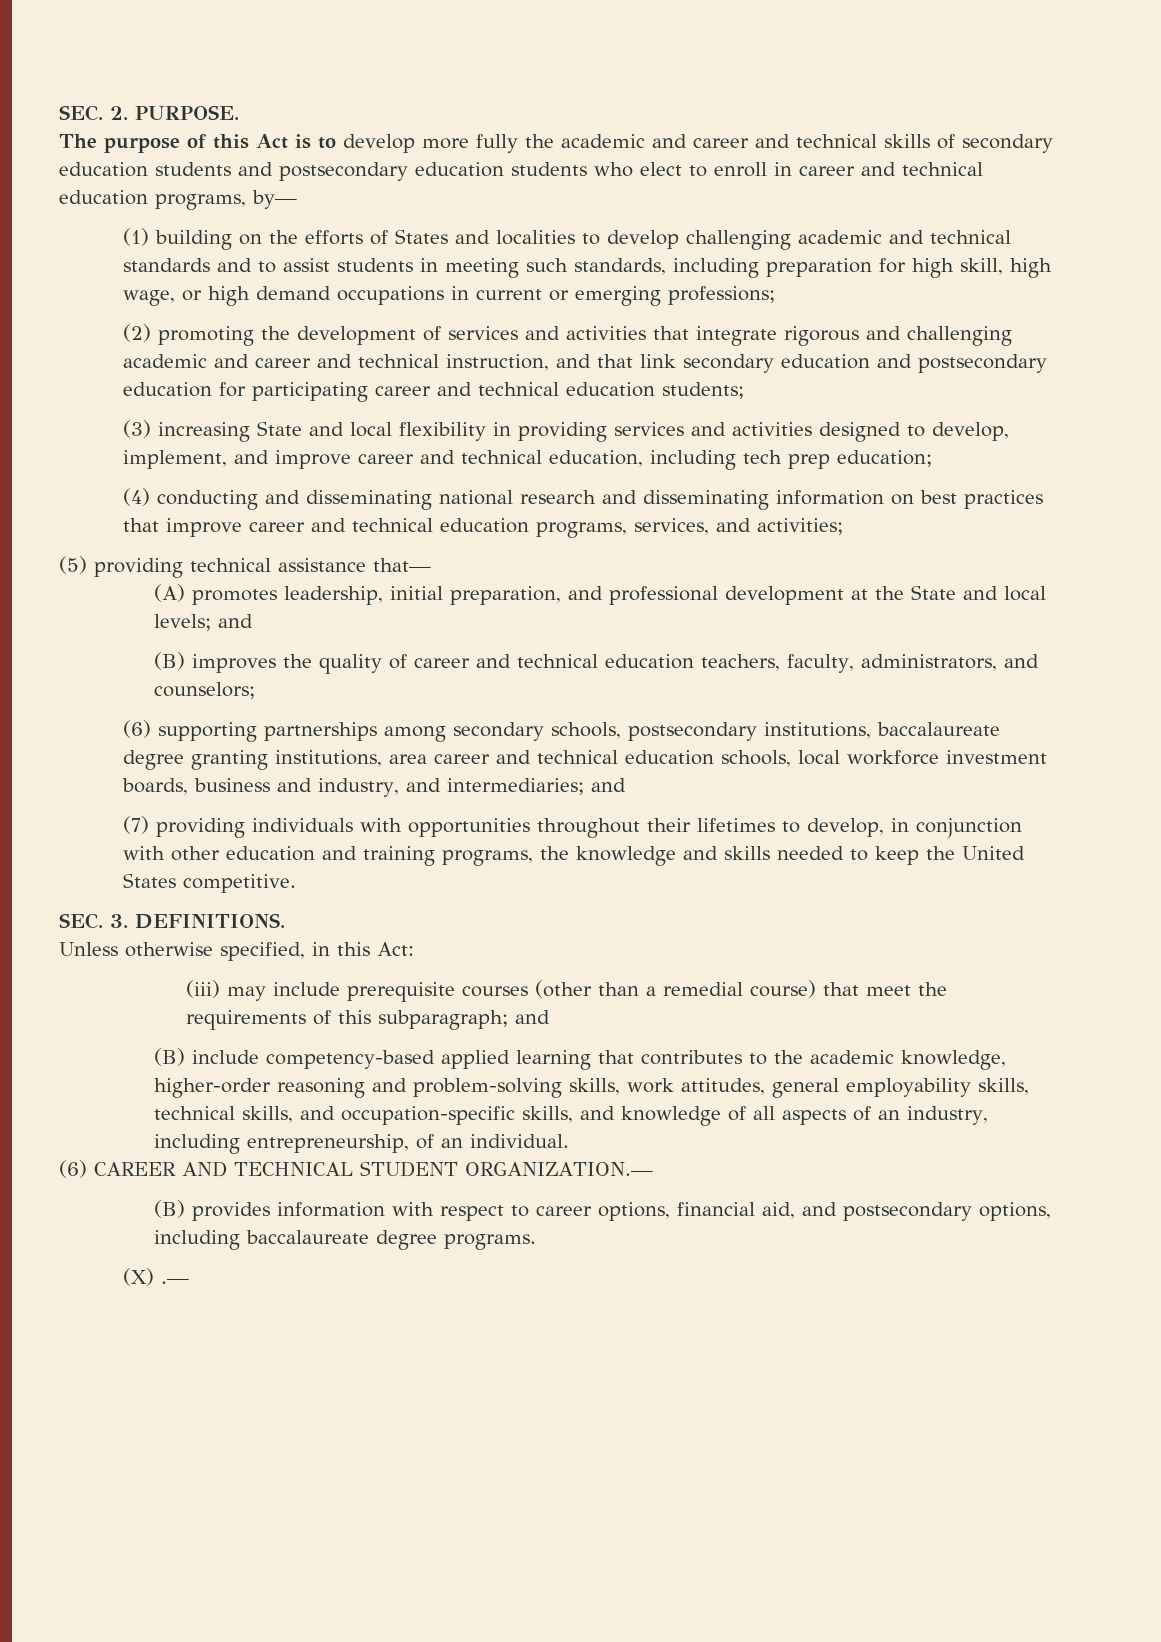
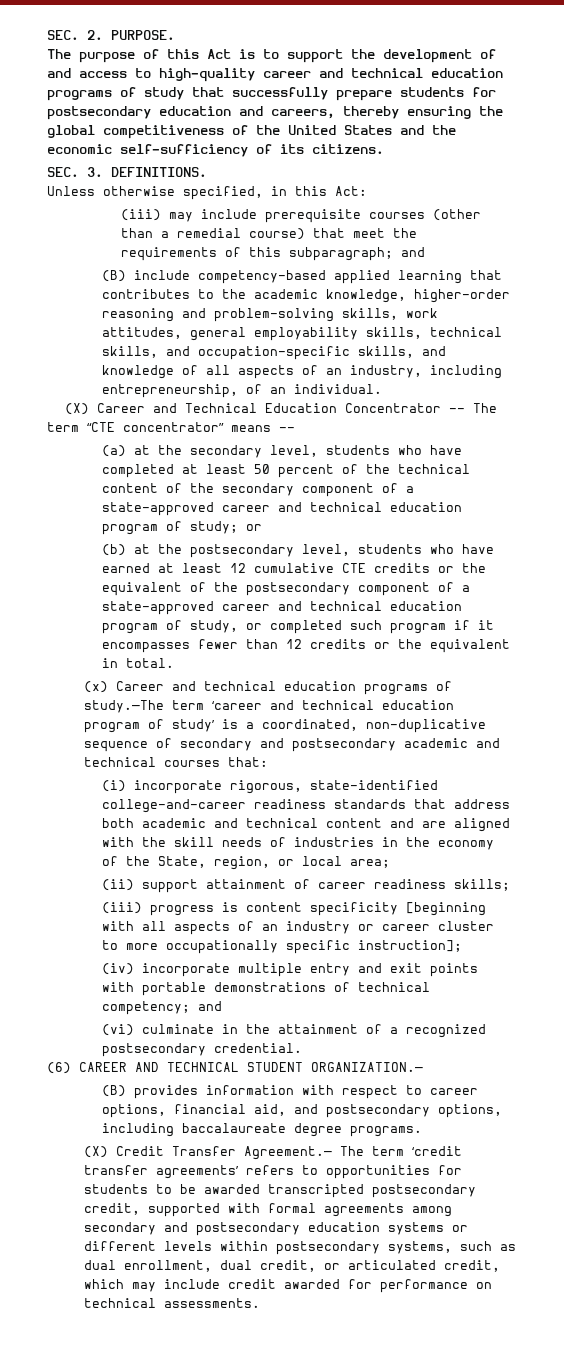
[343,134,1053,153] [59,162,983,181] [59,190,297,210] [122,228,1011,250] [122,258,1052,278] [122,286,775,306] [122,324,1012,346] [122,354,1047,373] [122,382,744,402] [122,420,1009,442] [122,450,932,470] [122,488,1043,510] [122,518,843,538] [59,556,431,578] [154,584,1047,605] [154,614,254,631] [154,652,1040,674] [154,682,256,699] [122,720,1000,742] [122,750,1047,770] [121,778,626,797] [122,816,1022,838] [122,846,1025,866] [122,873,296,893] develop more fully the academic and career and technical skills of secondary education students and postsecondary education students who elect to enroll in career and technical education programs, by— // (1) building on the efforts of States and localities to develop challenging academic and technical standards and to assist students in meeting such standards, including preparation for high skill, high wage, or high demand occupations in current or emerging professions; // (2) promoting the development of services and activities that integrate rigorous and challenging academic and career and technical instruction, and that link secondary education and postsecondary education for participating career and technical education students; // (3) increasing State and local flexibility in providing services and activities designed to develop, implement, and improve career and technical education, including tech prep education; // (4) conducting and disseminating national research and disseminating information on best practices that improve career and technical education programs, services, and activities; // (5) providing technical assistance that— // (A) promotes leadership, initial preparation, and professional development at the State and local levels; and // (B) improves the quality of career and technical education teachers, faculty, administrators, and counselors; // (6) supporting partnerships among secondary schools, postsecondary institutions, baccalaureate degree granting institutions, area career and technical education schools, local workforce investment boards, business and industry, and intermediaries; and // (7) providing individuals with opportunities throughout their lifetimes to develop, in conjunction with other education and training programs, the knowledge and skills needed to keep the United States competitive. -> [287,49,496,63] [47,68,503,82] [47,87,496,101] [47,106,503,120] [47,125,456,139] [47,144,384,157] support the development of and access to high-quality career and technical education programs of study that successfully prepare students for postsecondary education and careers, thereby ensuring the global competitiveness of the United States and the economic self-sufficiency of its citizens.
(570, 1141) none -> [64,403,497,415] [47,422,295,432] [102,445,463,458] [102,464,471,478] [102,483,415,497] [102,502,463,516] [102,521,263,535] [102,544,495,558] [102,563,487,573] [102,582,471,596] [102,601,463,615] [102,620,495,634] [102,639,511,653] [102,658,175,668] [83,681,452,695] [83,700,454,713] [83,719,486,733] [83,738,500,752] [83,757,268,767] [102,780,439,794] [102,799,511,813] [102,818,511,832] [102,837,495,850] [102,856,391,870] [102,879,511,893] [102,902,487,916] [102,921,495,935] [102,940,463,954] [102,963,479,977] [102,982,431,996] [102,1001,223,1015] [102,1024,487,1038] [102,1043,303,1057] // (X) Career and Technical Education Concentrator -- The term “CTE concentrator” means -- // (a) at the secondary level, students who have completed at least 50 percent of the technical content of the secondary component of a state-approved career and technical education program of study; or // (b) at the postsecondary level, students who have earned at least 12 cumulative CTE credits or the equivalent of the postsecondary component of a state-approved career and technical education program of study, or completed such program if it encompasses fewer than 12 credits or the equivalent in total. // (x) Career and technical education programs of study.—The term ‘career and technical education program of study’ is a coordinated, non-duplicative sequence of secondary and postsecondary academic and technical courses that: // (i) incorporate rigorous, state-identified college-and-career readiness standards that address both academic and technical content and are aligned with the skill needs of industries in the economy of the State, region, or local area; // (ii) support attainment of career readiness skills; // (iii) progress is content specificity [beginning with all aspects of an industry or career cluster to more occupationally specific instruction]; // (iv) incorporate multiple entry and exit points with portable demonstrations of technical competency; and // (vi) culminate in the attainment of a recognized postsecondary credential.
[160,1278,189,1284] .— -> [115,1146,462,1160] [83,1165,462,1179] [83,1184,476,1198] [83,1203,452,1217] [83,1222,468,1236] [83,1241,516,1255] [83,1260,500,1272] [83,1279,492,1293] [83,1298,260,1308] Credit Transfer Agreement.— The term ‘credit transfer agreements’ refers to opportunities for students to be awarded transcripted postsecondary credit, supported with formal agreements among secondary and postsecondary education systems or different levels within postsecondary systems, such as dual enrollment, dual credit, or articulated credit, which may include credit awarded for performance on technical assessments.

